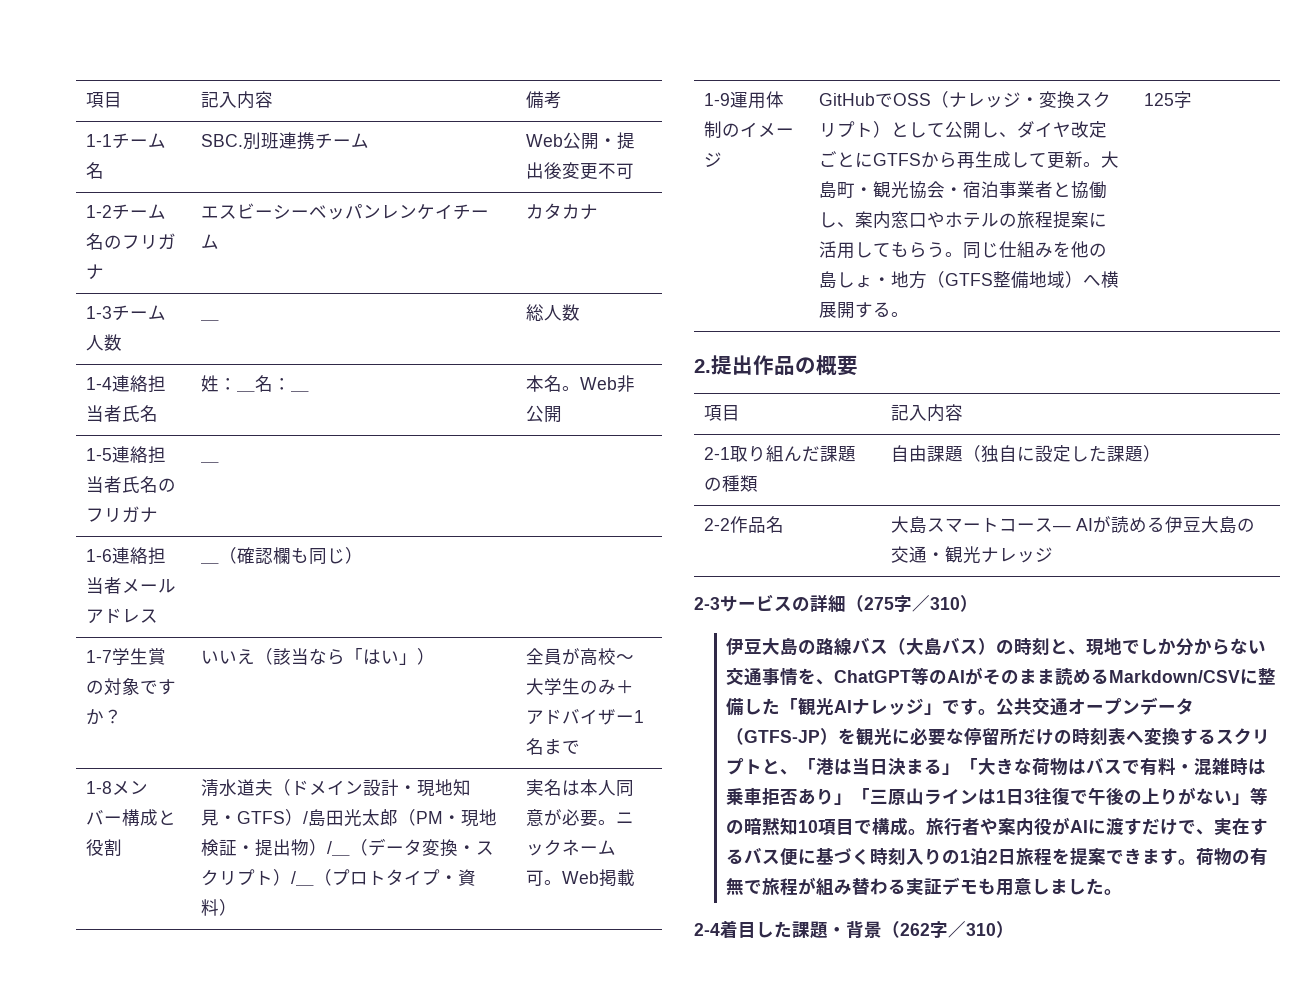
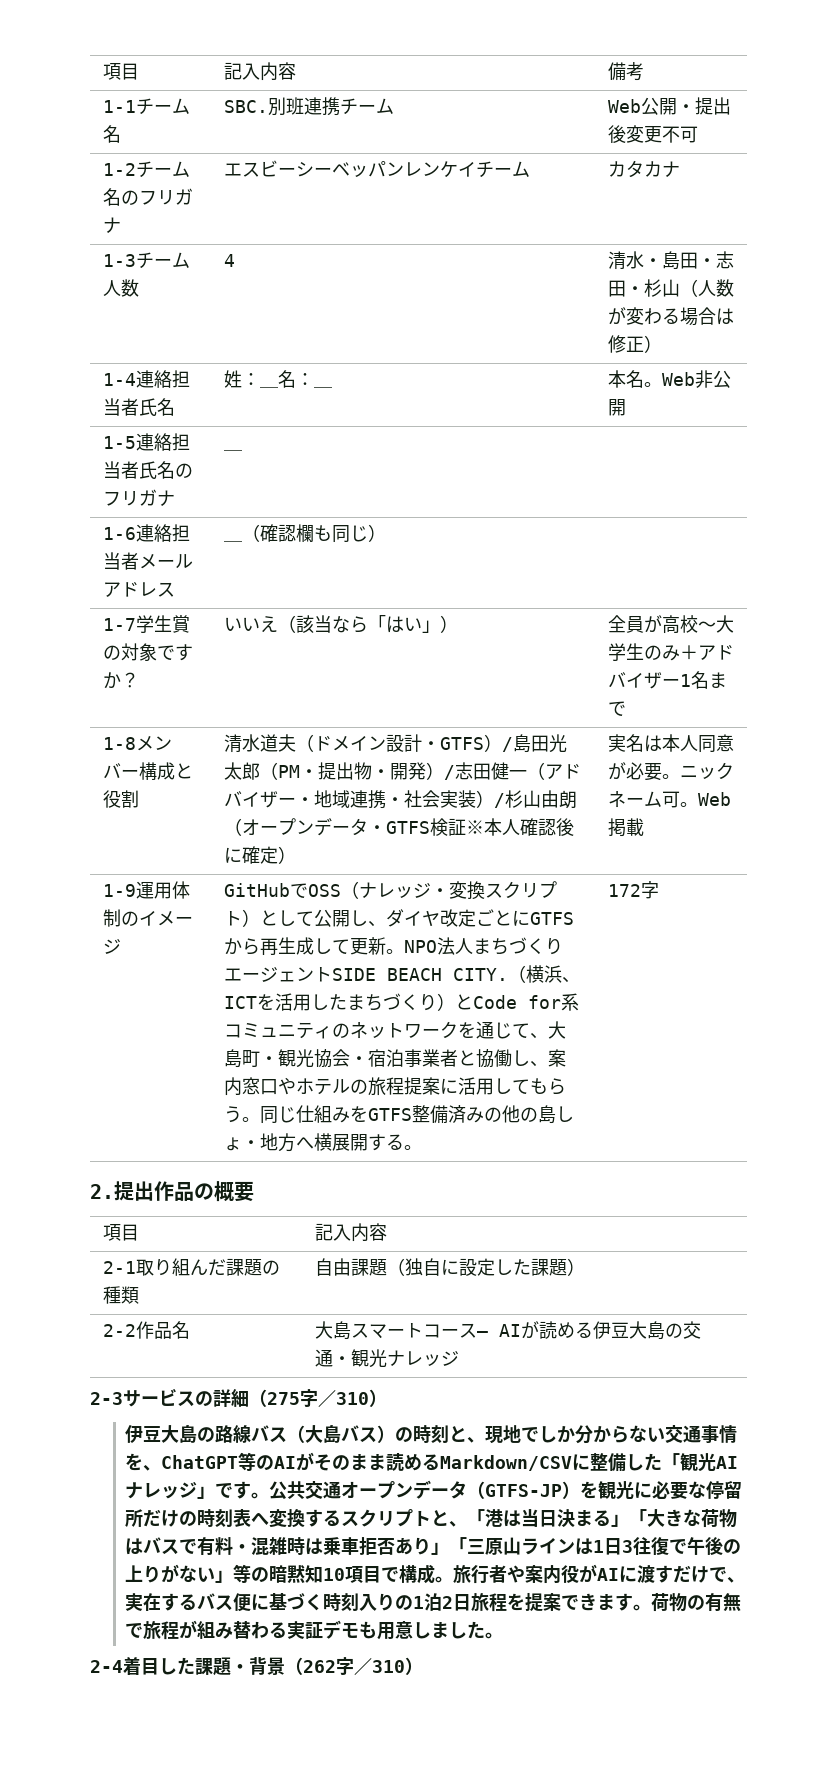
[201,319,220,321] [526,304,581,321] ＿ | 総人数 -> [223,254,235,267] [607,251,734,270] [607,279,734,297] [607,307,734,326] [607,335,662,353] 4 | 清水・島田・志田・杉山（人数が変わる場合は修正）
[417,779,472,797] [201,809,238,826] 現地知見・ -> (440, 745) none
[461,809,498,827] [201,839,333,857] [332,838,495,857] [201,869,297,886] [296,869,477,886] [201,899,220,916] 現地検証・提出物）/＿（データ変換・スクリプト）/＿（プロトタイプ・資料 -> [317,762,581,780] [223,790,577,809] [223,818,574,836] [223,846,278,864] 提出物・開発）/志田健一（アドバイザー・地域連携・社会実装）/杉山由朗（オープンデータ・GTFS検証※本人確認後に確定
(1102, 164) none -> [403,937,563,955] [223,965,580,983] [223,993,579,1011] [223,1021,548,1039] NPO法人まちづくりエージェントSIDE BEACH CITY.（横浜、ICTを活用したまちづくり）とCode for系コミュニティのネットワークを通じて、
(1072, 249) none -> [367,1105,502,1124] GTFS整備済みの
[927,271,1084,289] （GTFS整備地域） -> (296, 1142) none
[1144,93,1175,106] 125 -> [607,884,641,897] 172

